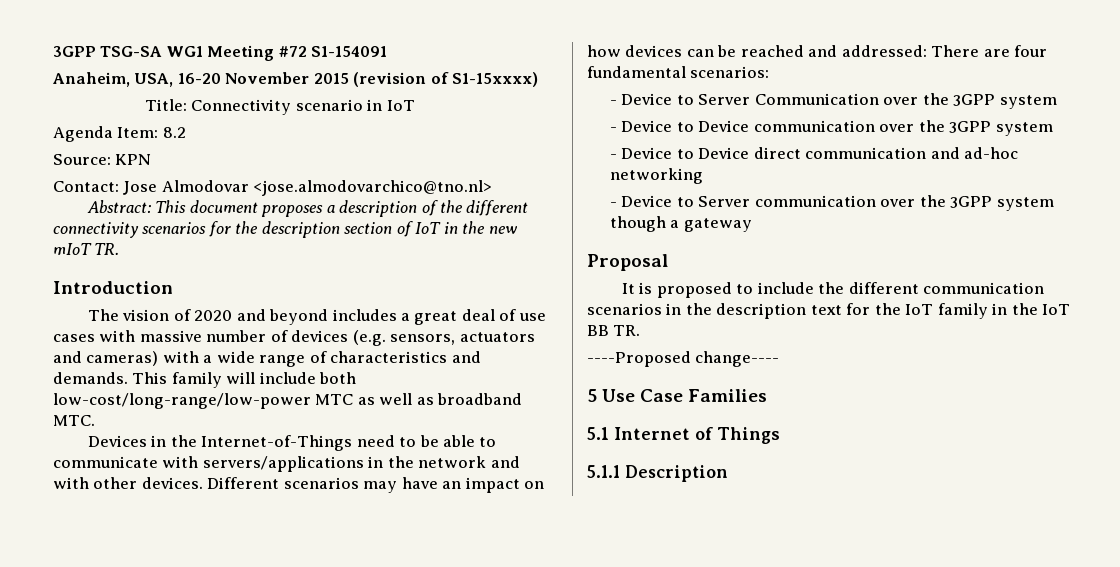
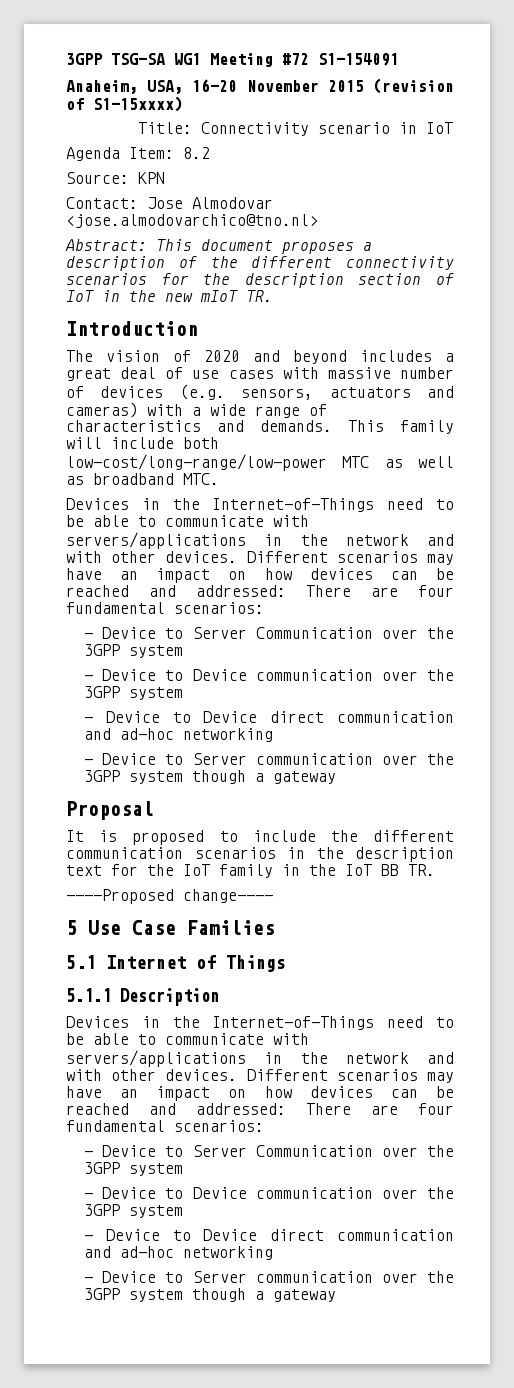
(728, 473) none -> [66,1016,454,1030] [66,1033,309,1045] [66,1050,454,1067] [66,1069,454,1083] [66,1086,454,1101] [66,1103,454,1115] [66,1120,264,1132] [84,1145,454,1157] [84,1162,184,1176] [84,1187,454,1199] [84,1204,184,1218] [84,1229,454,1241] [84,1246,274,1260] [84,1271,454,1283] [84,1288,337,1302] // Devices in the Internet-of-Things need to be able to communicate with servers/applications in the network and with other devices. Different scenarios may have an impact on how devices can be reached and addressed: There are four fundamental scenarios: // - Device to Server Communication over the 3GPP system // - Device to Device communication over the 3GPP system // - Device to Device direct communication and ad-hoc networking // - Device to Server communication over the 3GPP system though a gateway

